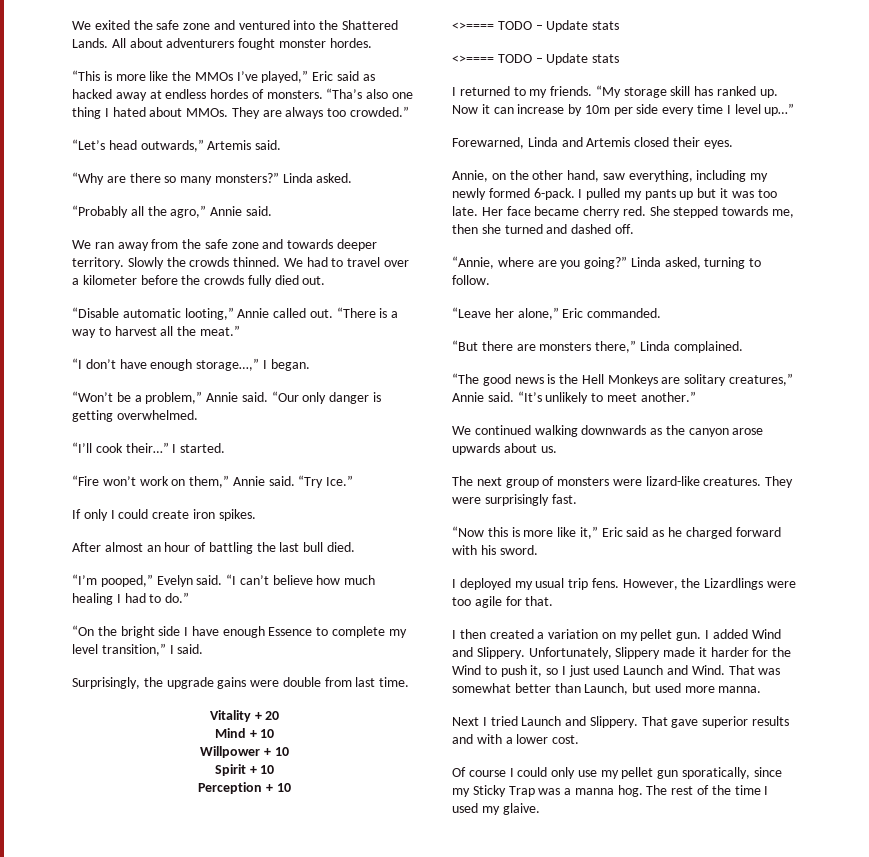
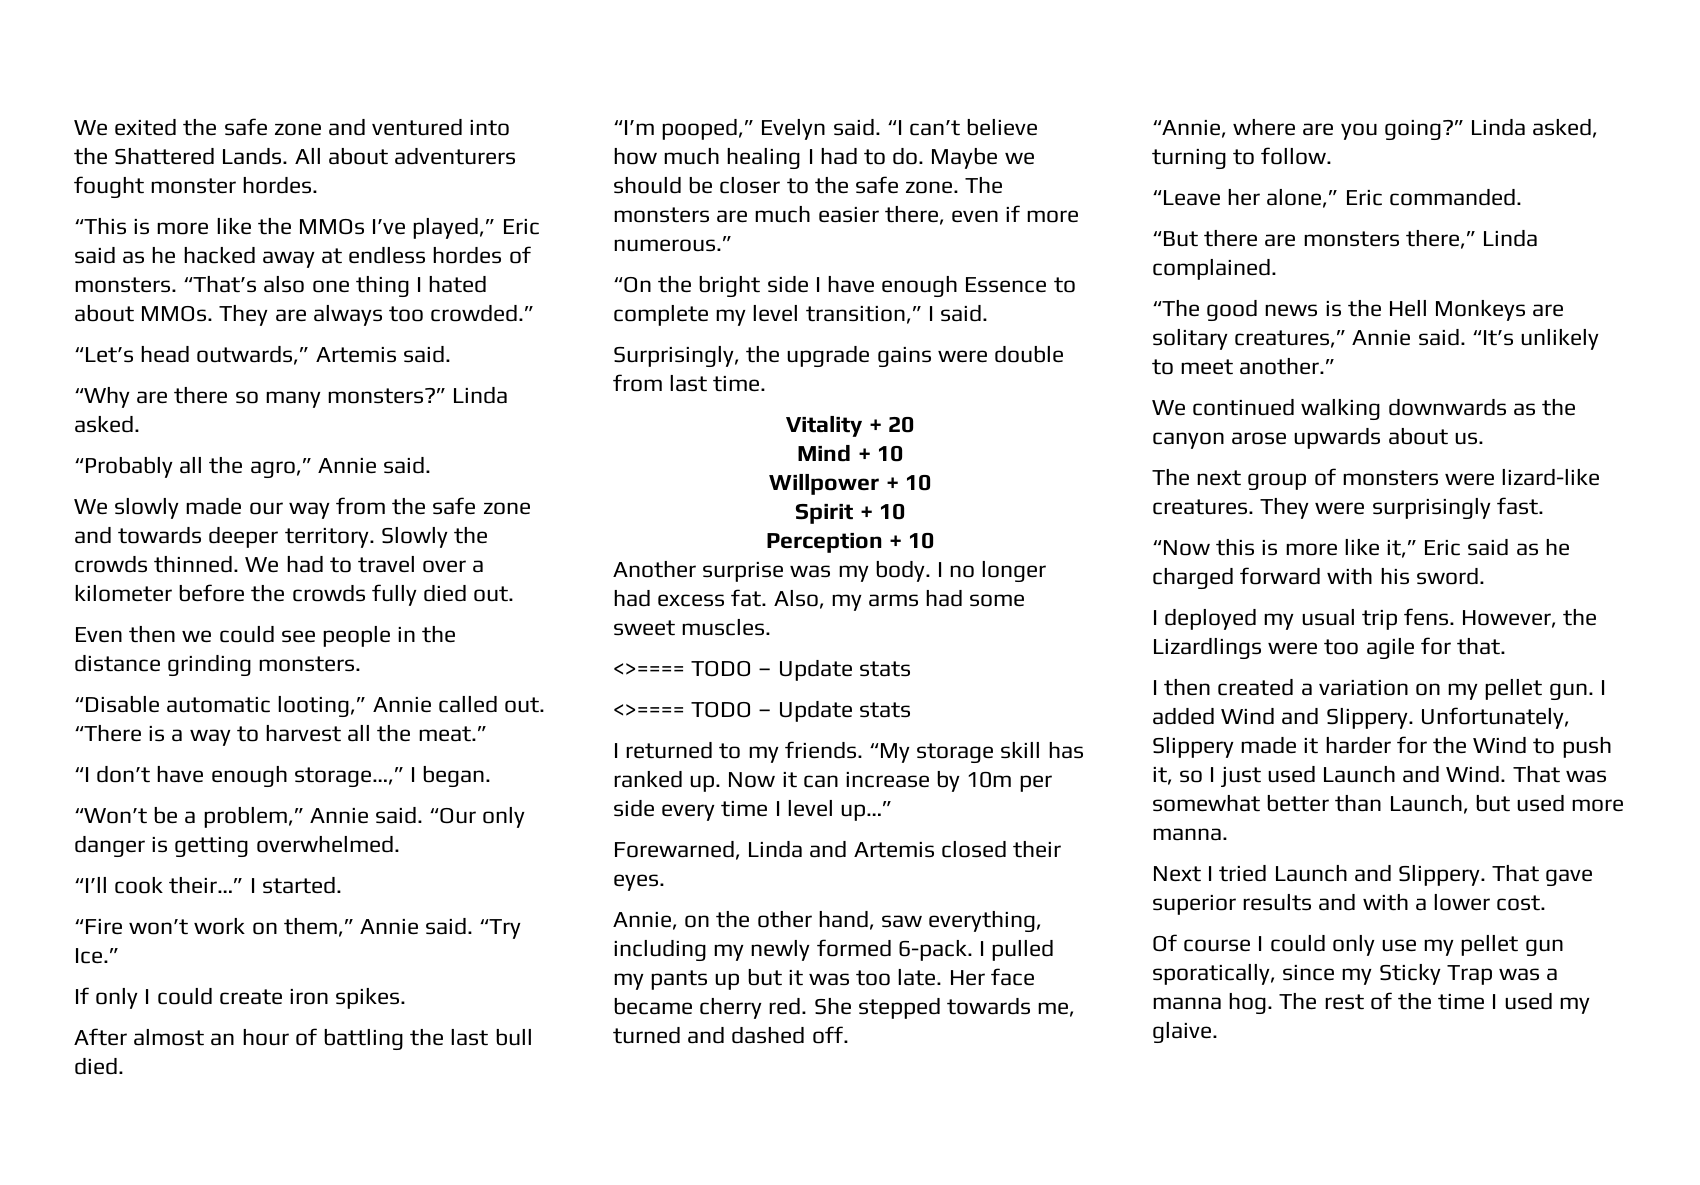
(375, 77) none -> [151,246,177,264] he
[326,88,363,99] “Tha’s -> [183,275,258,293] “That’s
[94,242,149,251] ran away -> [114,497,330,519] slowly made our way
(326, 280) none -> [74,625,457,647] [74,654,362,677] // Even then we could see people in the distance grinding monsters.
[165,592,190,603] do.” -> [892,147,1035,169] [613,176,1004,194] [613,205,1080,225] [613,236,732,252] do. Maybe we should be closer to the safe zone. The monsters are much easier there, even if more numerous.”
(291, 787) none -> [613,560,1047,583] [613,589,1026,611] [613,618,772,636] // Another surprise was my body. I no longer had excess fat. Also, my arms had some sweet muscles.
[452,224,501,234] then she -> (1076, 1009) none

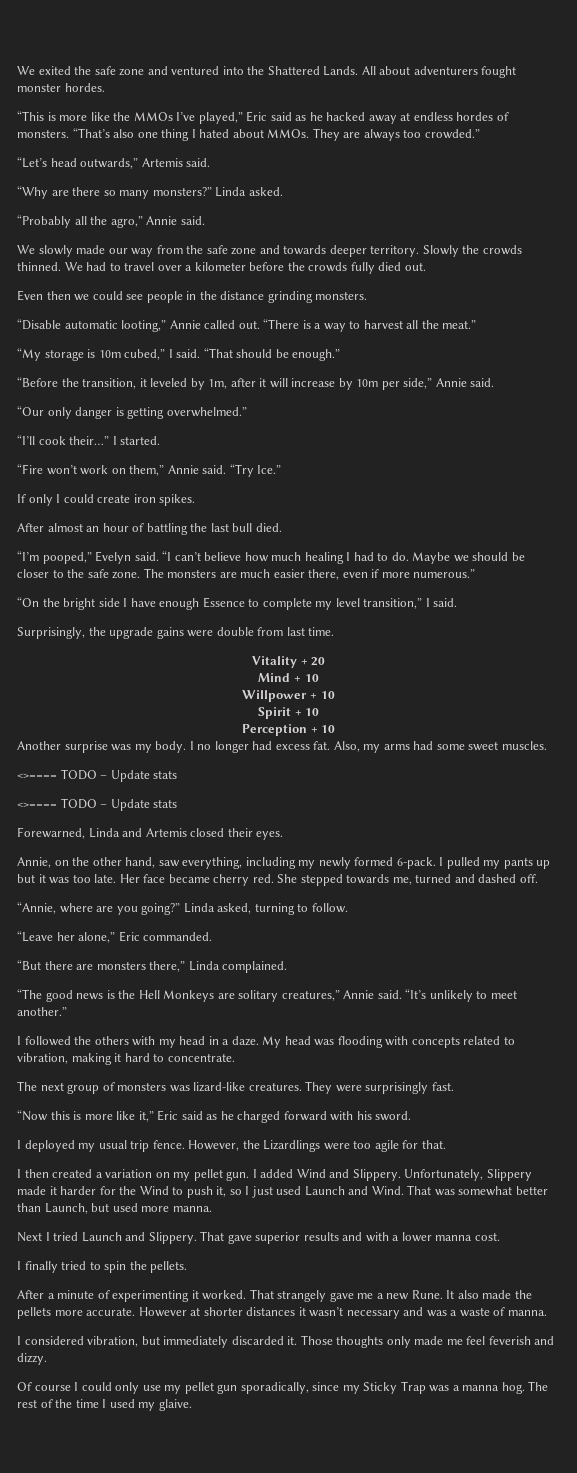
[74,765,492,788] [74,806,424,828] “I don’t have enough storage…,” I began. // “Won’t be a problem,” Annie said. -> [17,348,341,361] [17,377,495,390] “My storage is 10m cubed,” I said. “That should be enough.” // “Before the transition, it leveled by 1m, after it will increase by 10m per side,” Annie said. //
[255,835,400,853] overwhelmed. -> [166,407,247,417] overwhelmed.”
[613,741,1084,764] [613,770,1052,792] [613,799,893,821] // I returned to my friends. “My storage skill has ranked up. Now it can increase by 10m per side every time I level up…” -> (178, 803) none
[1152,398,1577,421] [1152,427,1484,449] We continued walking downwards as the canyon arose upwards about us. -> [17,1036,515,1048] [17,1053,235,1065] I followed the others with my head in a daze. My head was flooding with concepts related to vibration, making it hard to concentrate.
[1445,473,1496,486] were -> [169,1085,190,1092] was
[1404,608,1456,626] fens. -> [152,1140,185,1149] fence.
(1491, 902) none -> [435,1235,473,1241] manna
(1547, 903) none -> [17,1261,188,1273] [17,1289,532,1302] [17,1307,547,1319] [17,1335,555,1348] [17,1353,47,1365] // I finally tried to spin the pellets. // After a minute of experimenting it worked. That strangely gave me a new Rune. It also made the pellets more accurate. However at shorter distances it wasn’t necessary and was a waste of manna. // I considered vibration, but immediately discarded it. Those thoughts only made me feel feverish and dizzy.
[1152,963,1276,985] sporatically, -> [240,1382,309,1394] sporadically,

